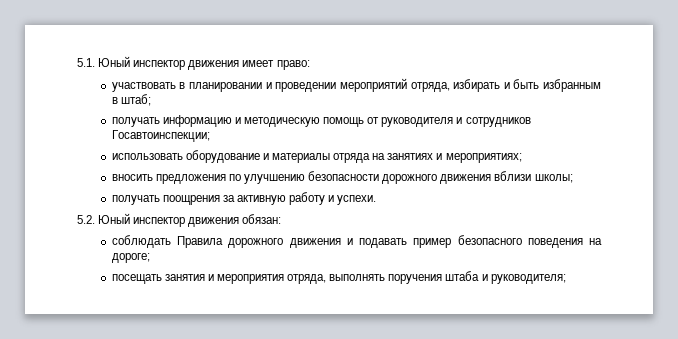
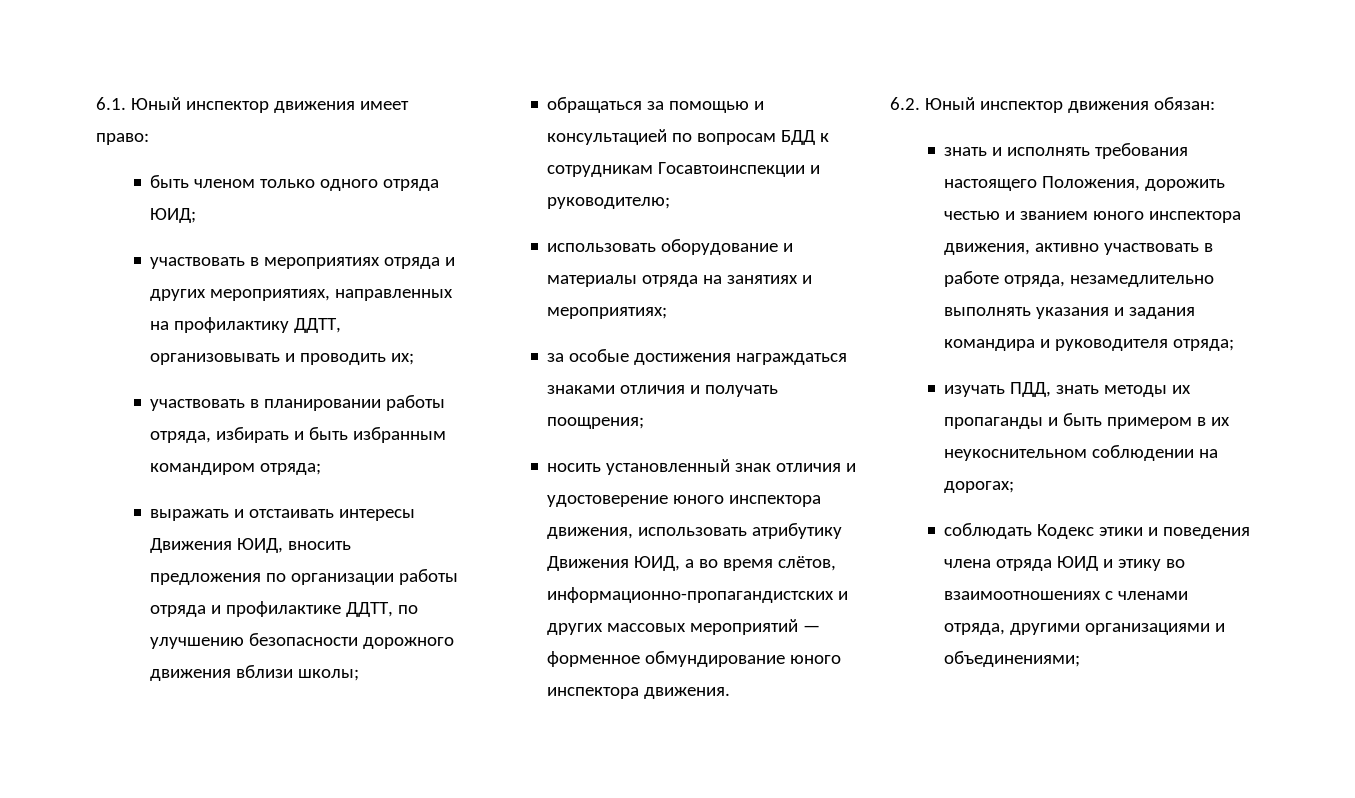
[77,58,95,67] 5.1. -> [96,97,126,110] 6.1.
(310, 65) none -> [150,175,440,191] [150,208,197,223] [150,257,456,269] [150,289,454,301] [150,317,342,333] [150,353,415,365] // быть членом только одного отряда ЮИД; // участвовать в мероприятиях отряда и других мероприятиях, направленных на профилактику ДДТТ, организовывать и проводить их;
[265,78,407,92] и проведении мероприятий -> [386,395,446,411] работы
[111,94,151,106] [111,115,531,127] [111,130,210,142] в штаб; // получать информацию и методическую помощь от руководителя и сотрудников Госавтоинспекции; -> [150,463,322,475] [150,509,416,521] [150,538,352,553] [150,569,459,585] [150,601,419,617] [150,633,455,649] [150,665,360,681] [547,97,765,113] [547,129,830,145] [547,162,821,177] [547,197,671,209] командиром отряда; // выражать и отстаивать интересы Движения ЮИД, вносить предложения по организации работы отряда и профилактике ДДТТ, по улучшению безопасности дорожного движения вблизи школы; // обращаться за помощью и консультацией по вопросам БДД к сотрудникам Госавтоинспекции и руководителю;
[111,171,573,184] [111,192,377,205] [77,213,282,227] [111,235,602,248] [111,253,150,263] [111,271,566,284] вносить предложения по улучшению безопасности дорожного движения вблизи школы; // получать поощрения за активную работу и успехи. // 5.2. Юный инспектор движения обязан: // соблюдать Правила дорожного движения и подавать пример безопасного поведения на дороге; // посещать занятия и мероприятия отряда, выполнять поручения штаба и руководителя; -> [547,349,848,365] [547,385,779,397] [547,417,645,429] [547,459,857,475] [547,495,822,507] [547,523,843,539] [547,556,837,571] [547,587,849,603] [547,619,821,635] [547,651,842,667] [547,687,731,699] [890,97,1215,113] [944,143,1189,159] [944,176,1226,191] [944,211,1242,223] [944,243,1214,255] [944,271,1215,287] [944,307,1196,319] [944,339,1235,351] [944,382,1192,397] [944,413,1231,429] [944,445,1219,461] [944,481,1015,493] [944,523,1251,539] [944,556,1186,571] [944,591,1189,600] [944,623,1226,635] [944,651,1081,667] за особые достижения награждаться знаками отличия и получать поощрения; // носить установленный знак отличия и удостоверение юного инспектора движения, использовать атрибутику Движения ЮИД, а во время слётов, информационно-пропагандистских и других массовых мероприятий — форменное обмундирование юного инспектора движения. // 6.2. Юный инспектор движения обязан: // знать и исполнять требования настоящего Положения, дорожить честью и званием юного инспектора движения, активно участвовать в работе отряда, незамедлительно выполнять указания и задания командира и руководителя отряда; // изучать ПДД, знать методы их пропаганды и быть примером в их неукоснительном соблюдении на дорогах; // соблюдать Кодекс этики и поведения члена отряда ЮИД и этику во взаимоотношениях с членами отряда, другими организациями и объединениями;

